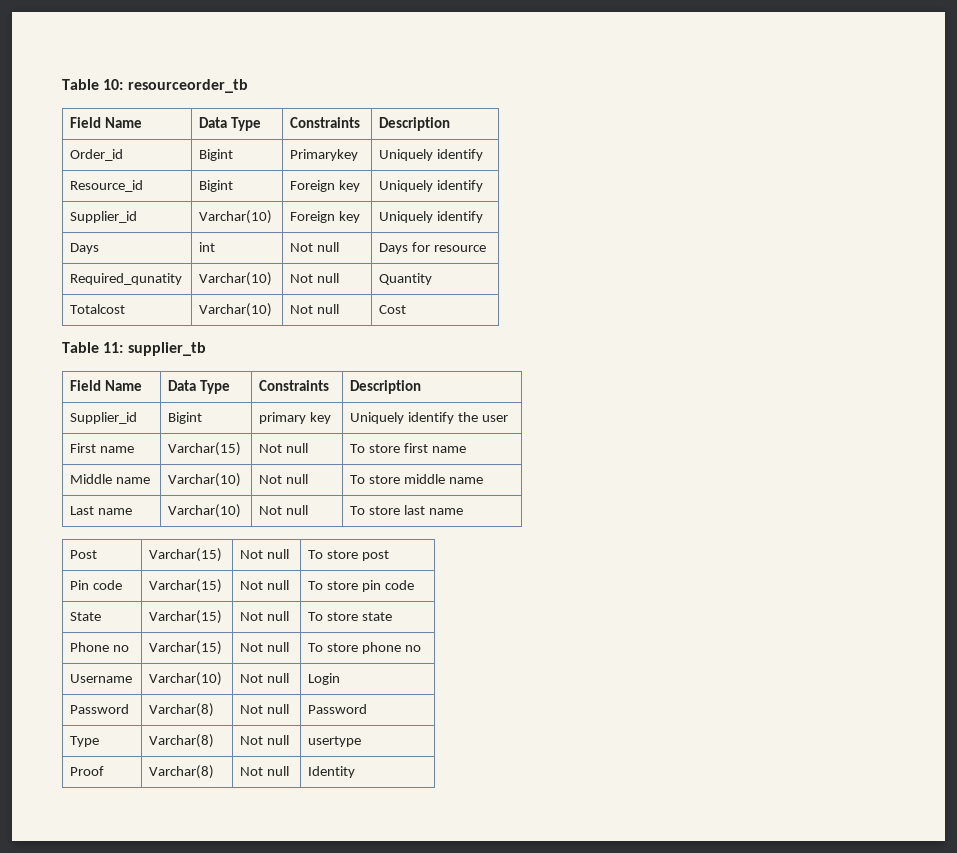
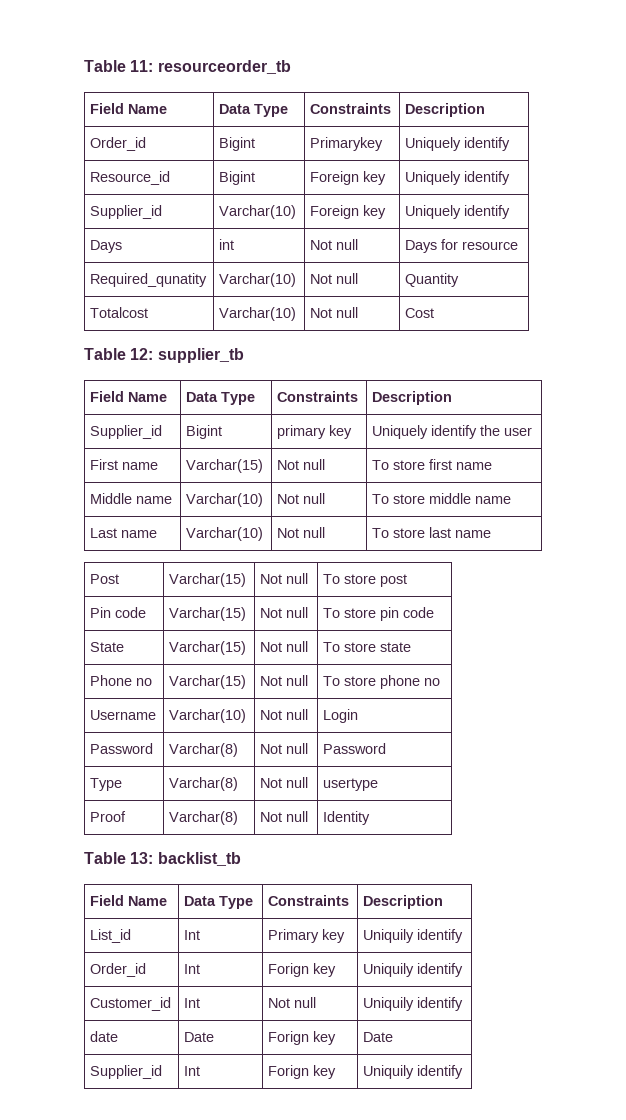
[62,79,124,90] Table 10: -> [84,60,154,72] Table 11:
[103,342,124,353] 11: -> [130,348,154,360] 12:
(356, 772) none -> [84,852,241,866] [90,895,168,906] [184,896,254,909] [268,895,350,906] [363,895,444,909] [90,929,132,943] [184,930,201,940] [268,929,346,943] [363,929,464,943] [90,963,147,977] [184,964,201,974] [268,963,337,977] [363,963,464,977] [90,997,172,1011] [184,998,201,1008] [268,997,317,1008] [363,997,464,1011] [90,1031,119,1042] [184,1032,215,1042] [268,1031,337,1045] [363,1032,394,1042] [90,1065,163,1079] [184,1066,201,1076] [268,1065,337,1079] [363,1065,464,1079] // Table 13: backlist_tb // Field Name | Data Type | Constraints | Description // List_id | Int | Primary key | Uniquily identify // Order_id | Int | Forign key | Uniquily identify // Customer_id | Int | Not null | Uniquily identify // date | Date | Forign key | Date // Supplier_id | Int | Forign key | Uniquily identify

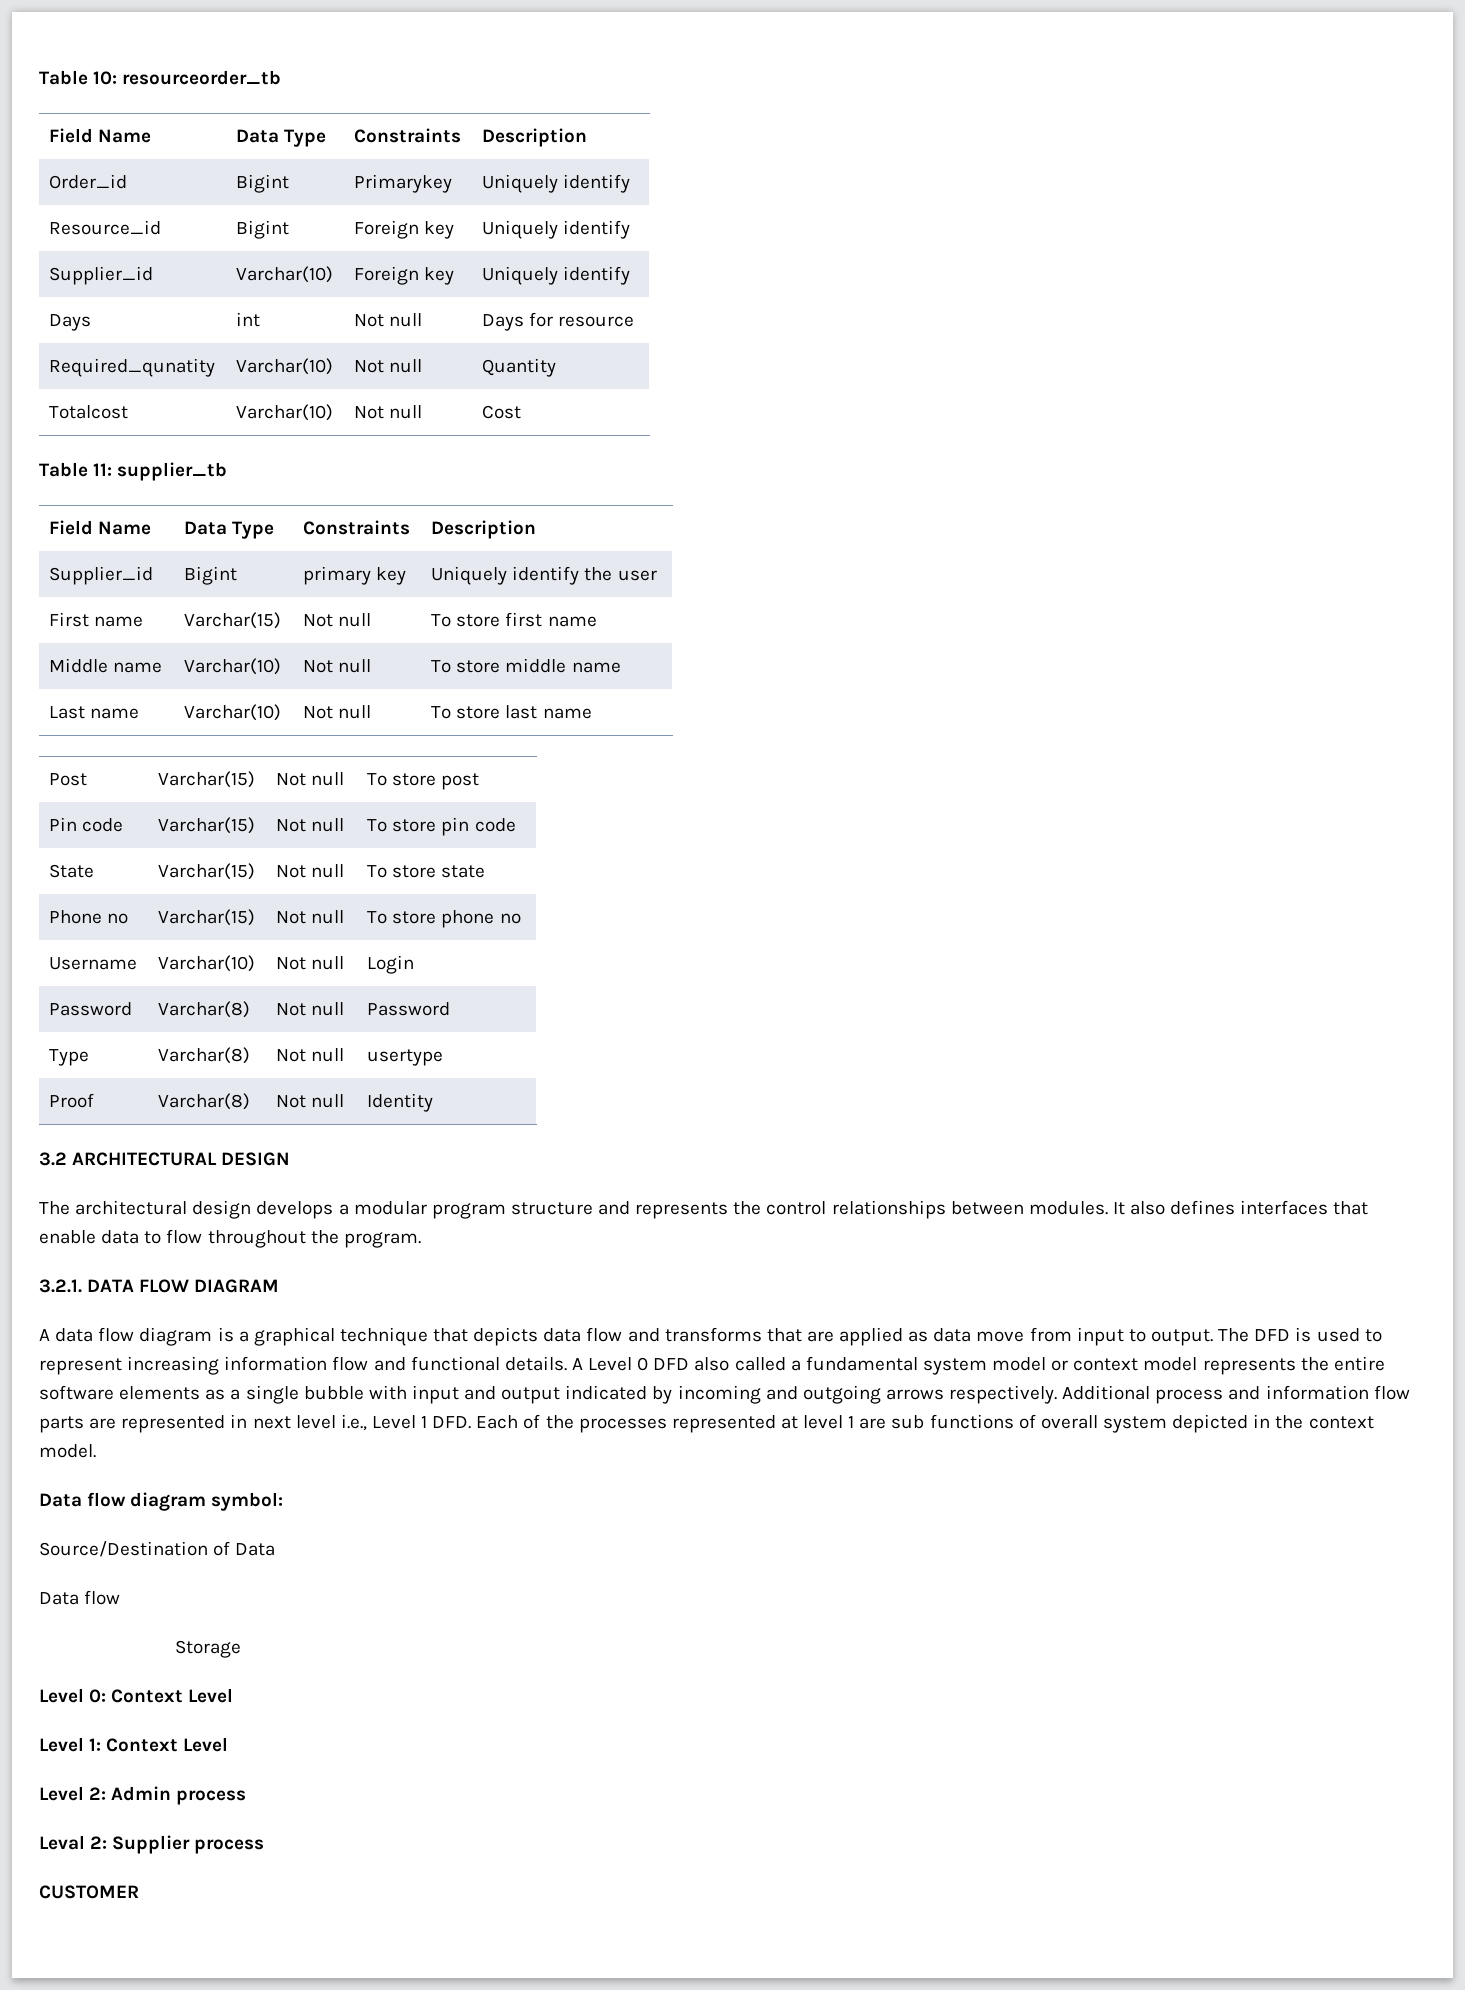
[84,60,154,72] Table 11: -> [39,70,118,85] Table 10:
[130,348,154,360] 12: -> [93,463,113,476] 11:
[84,852,241,866] [90,895,168,906] [184,896,254,909] [268,895,350,906] [363,895,444,909] [90,929,132,943] [184,930,201,940] [268,929,346,943] [363,929,464,943] [90,963,147,977] [184,964,201,974] [268,963,337,977] [363,963,464,977] [90,997,172,1011] [184,998,201,1008] [268,997,317,1008] [363,997,464,1011] [90,1031,119,1042] [184,1032,215,1042] [268,1031,337,1045] [363,1032,394,1042] [90,1065,163,1079] [184,1066,201,1076] [268,1065,337,1079] [363,1065,464,1079] Table 13: backlist_tb // Field Name | Data Type | Constraints | Description // List_id | Int | Primary key | Uniquily identify // Order_id | Int | Forign key | Uniquily identify // Customer_id | Int | Not null | Uniquily identify // date | Date | Forign key | Date // Supplier_id | Int | Forign key | Uniquily identify -> [39,1152,291,1166] [39,1200,1369,1219] [39,1229,421,1248] [39,1279,280,1293] [39,1327,1382,1346] [39,1356,1385,1375] [39,1385,1410,1404] [39,1414,1374,1433] [39,1444,96,1458] [39,1492,284,1511] [39,1541,276,1557] [39,1590,121,1605] [175,1640,242,1658] [39,1688,234,1703] [39,1737,229,1752] [39,1786,247,1805] [39,1835,265,1854] [39,1885,139,1899] 3.2 ARCHITECTURAL DESIGN // The architectural design develops a modular program structure and represents the control relationships between modules. It also defines interfaces that enable data to flow throughout the program. // 3.2.1. DATA FLOW DIAGRAM // A data flow diagram is a graphical technique that depicts data flow and transforms that are applied as data move from input to output. The DFD is used to represent increasing information flow and functional details. A Level 0 DFD also called a fundamental system model or context model represents the entire software elements as a single bubble with input and output indicated by incoming and outgoing arrows respectively. Additional process and information flow parts are represented in next level i.e., Level 1 DFD. Each of the processes represented at level 1 are sub functions of overall system depicted in the context model. // Data flow diagram symbol: // Source/Destination of Data // Data flow // Storage // Level 0: Context Level // Level 1: Context Level // Level 2: Admin process // Leval 2: Supplier process // CUSTOMER

